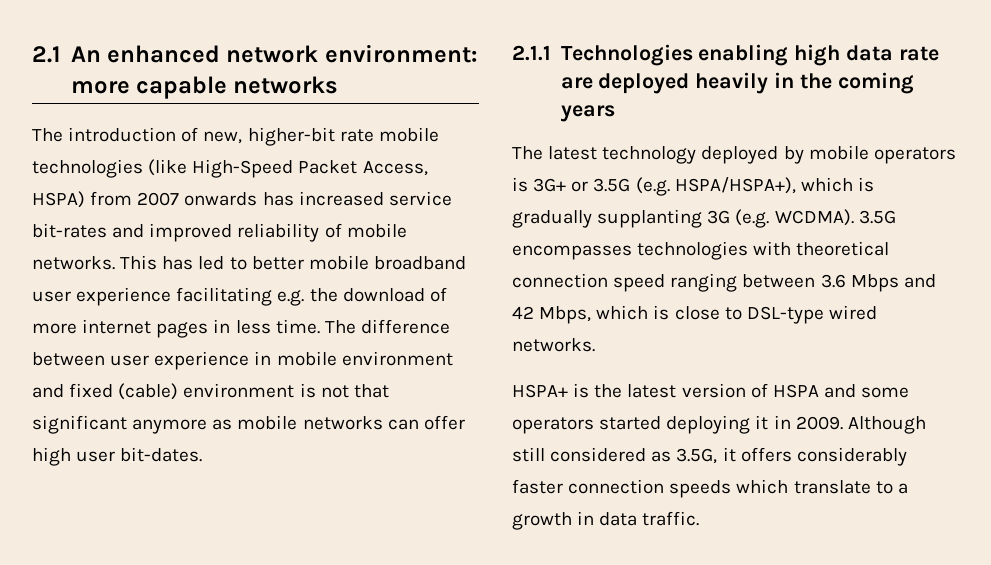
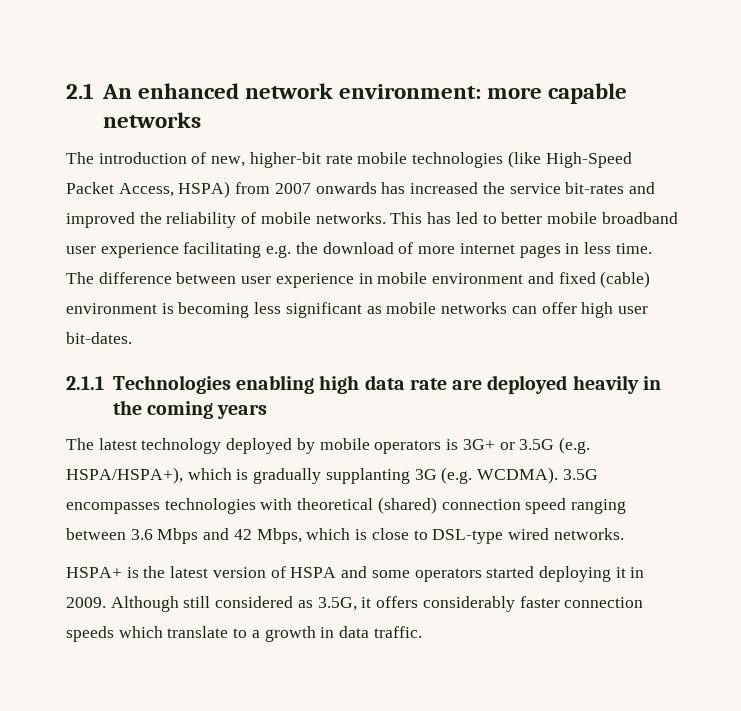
(384, 198) none -> [482,182,505,194] the
(233, 232) none -> [139,212,162,224] the
[320,384,389,398] [32,415,208,434] not that significant anymore -> [178,302,362,318] becoming less significant
(890, 248) none -> [377,497,437,514] (shared)

